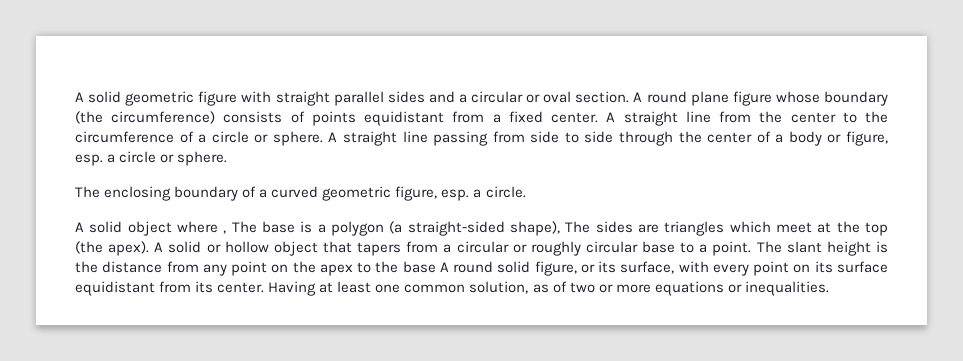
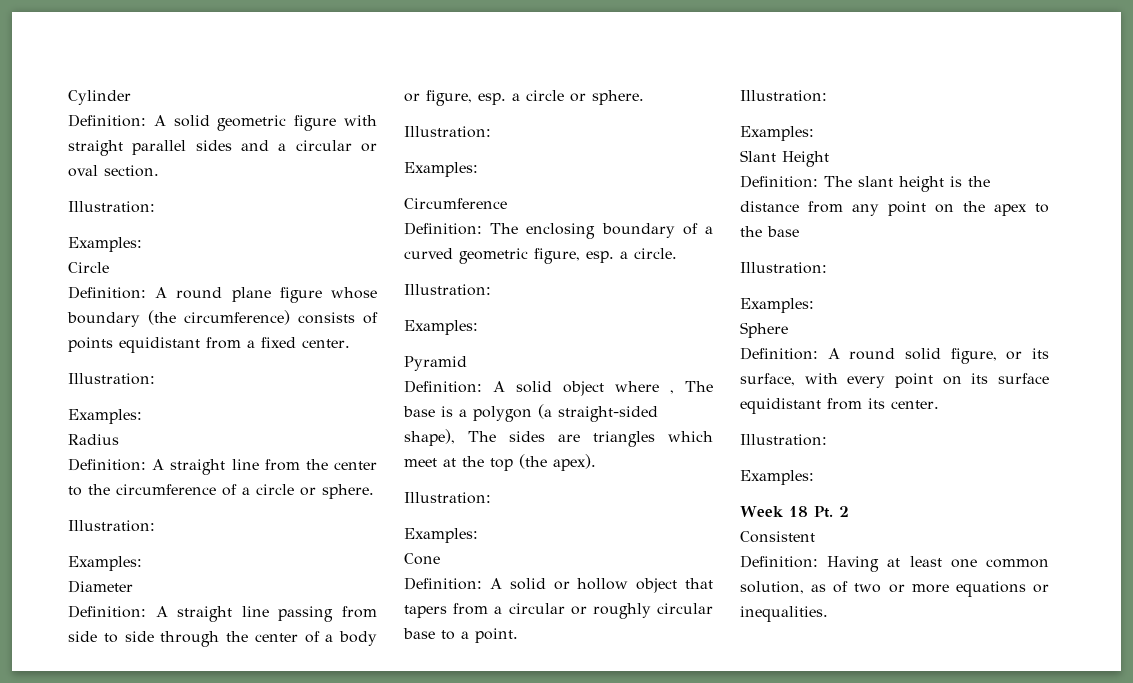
(75, 97) none -> [68,90,131,105] [68,114,146,127] Cylinder // Definition:
(630, 97) none -> [68,201,155,213] [68,237,142,252] [68,262,109,273] [68,286,146,299] // Illustration: // Examples: // Circle // Definition:
(599, 117) none -> [68,373,155,385] [68,409,142,424] [68,434,119,445] [68,458,146,471] // Illustration: // Examples: // Radius // Definition:
(323, 138) none -> [68,520,155,532] [68,556,142,571] [68,580,133,593] [68,605,146,618] // Illustration: // Examples: // Diameter // Definition:
(228, 158) none -> [404,126,491,138] [404,162,478,177] [404,198,507,209] [404,222,482,235] Illustration: // Examples: // Circumference // Definition:
(526, 192) none -> [404,284,491,296] [404,320,478,335] [404,356,467,371] [404,380,482,393] Illustration: // Examples: // Pyramid // Definition:
(150, 248) none -> [404,492,491,504] [404,528,478,543] [404,553,440,565] [404,577,482,590] // Illustration: // Examples: // Cone // Definition:
(752, 248) none -> [740,90,827,102] [740,126,814,141] [740,150,829,167] [740,175,818,188] // Illustration: // Examples: // Slant Height // Definition:
(436, 267) none -> [740,262,827,274] [740,298,814,313] [740,322,788,338] [740,347,818,360] // Illustration: // Examples: // Sphere // Definition:
(265, 287) none -> [740,434,827,446] [740,470,814,485] [740,506,849,518] [740,531,815,543] [740,555,818,568] // Illustration: // Examples: // Week 18 Pt. 2 // Consistent // Definition:

